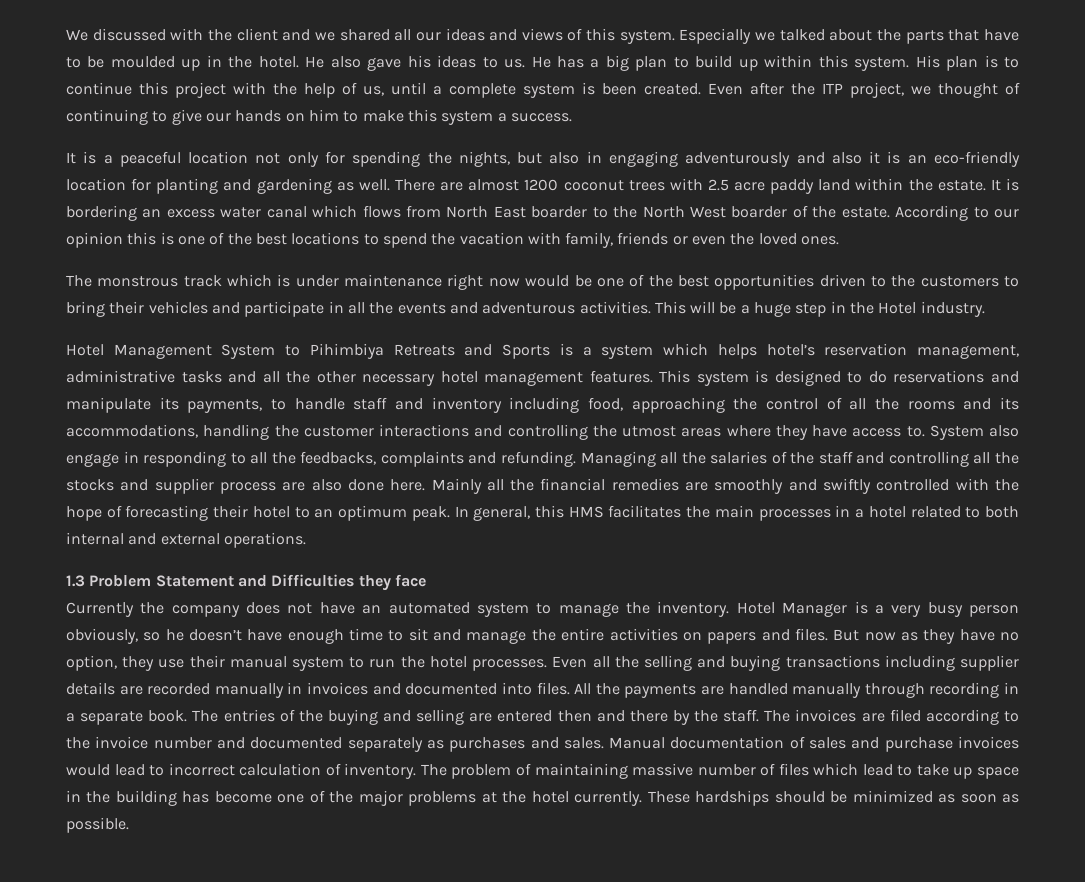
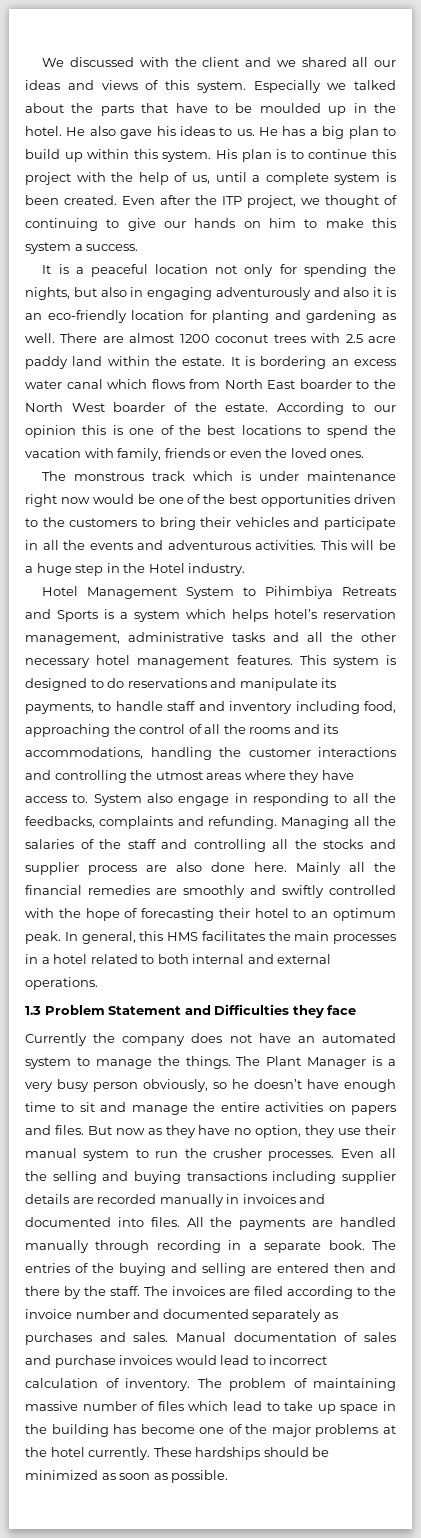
[657,601,775,617] inventory. Hotel -> [185,1056,302,1069] things. The Plant
[429,656,467,668] hotel -> [212,1148,262,1158] crusher

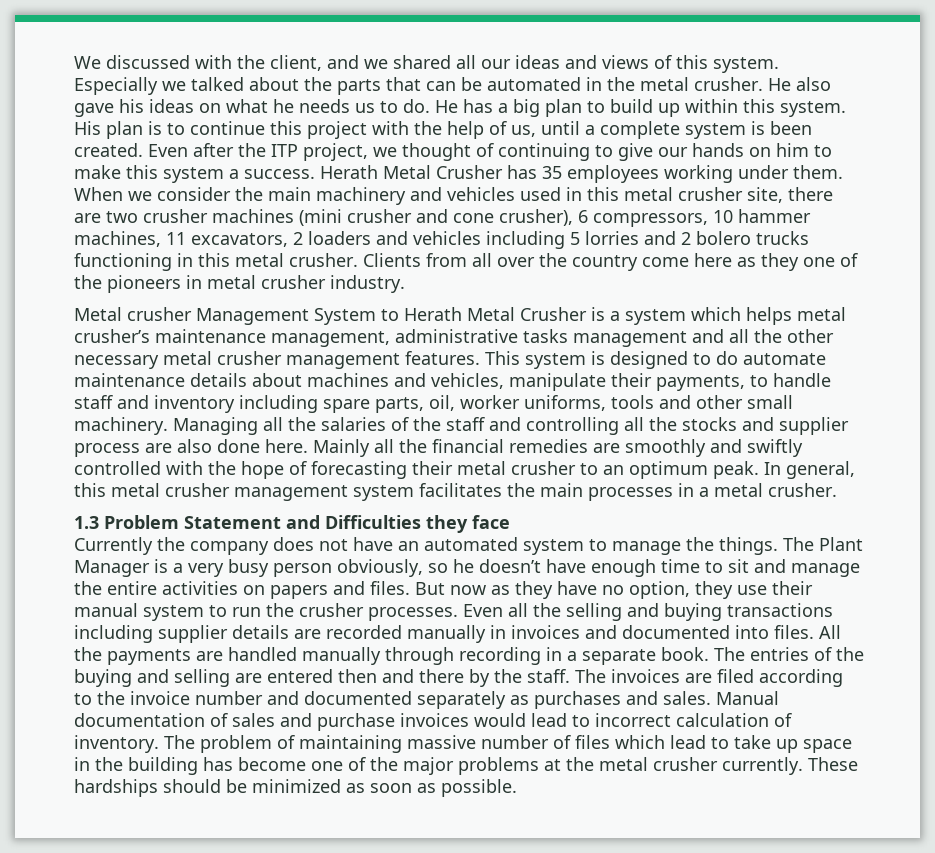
[202,57,240,67] client -> [270,55,322,71] client,
[175,103,396,116] [25,126,62,136] have to be moulded up in the hotel. -> [426,77,763,91] can be automated in the metal crusher.
[219,127,255,136] to us. -> [199,99,430,113] on what he needs us to do.
[42,264,396,277] [25,287,396,300] [25,310,396,323] [25,333,397,343] [25,356,396,369] [25,379,396,389] [25,402,396,415] [25,425,396,438] [25,448,365,461] [42,471,396,481] [25,494,396,507] [25,517,396,530] [25,540,396,550] [25,563,185,576] // It is a peaceful location not only for spending the nights, but also in engaging adventurously and also it is an eco-friendly location for planting and gardening as well. There are almost 1200 coconut trees with 2.5 acre paddy land within the estate. It is bordering an excess water canal which flows from North East boarder to the North West boarder of the estate. According to our opinion this is one of the best locations to spend the vacation with family, friends or even the loved ones. // The monstrous track which is under maintenance right now would be one of the best opportunities driven to the customers to bring their vehicles and participate in all the events and adventurous activities. This will be a huge step in the Hotel -> [320,165,843,183] [74,187,833,205] [74,209,811,227] [74,231,809,249] [74,253,858,271] [74,275,326,293] Herath Metal Crusher has 35 employees working under them. When we consider the main machinery and vehicles used in this metal crusher site, there are two crusher machines (mini crusher and cone crusher), 6 compressors, 10 hammer machines, 11 excavators, 2 loaders and vehicles including 5 lorries and 2 bolero trucks functioning in this metal crusher. Clients from all over the country come here as they one of the pioneers in metal crusher
[42,586,79,596] Hotel -> [74,307,192,321] Metal crusher
[265,586,396,599] [25,609,98,622] Pihimbiya Retreats and Sports -> [404,307,587,321] Herath Metal Crusher
[274,609,396,619] hotel’s reservation -> [797,307,846,321] [74,329,266,343] metal crusher’s maintenance
(265, 637) none -> [573,331,687,347] management
[96,655,131,665] hotel -> [163,351,282,365] metal crusher
[127,678,337,691] reservations and manipulate its -> [743,353,826,365] [74,373,652,391] automate maintenance details about machines and vehicles, manipulate their
[364,701,396,713] [25,724,339,737] [25,747,396,760] [25,770,354,783] [25,793,396,806] [25,816,277,829] food, approaching the control of all the rooms and its accommodations, handling the customer interactions and controlling the utmost areas where they have access to. System also engage in responding to all the feedbacks, complaints and refunding. -> [323,395,793,413] [74,417,168,435] spare parts, oil, worker uniforms, tools and other small machinery.
[254,908,289,918] hotel -> [457,461,576,475] metal crusher
[167,932,198,941] HMS -> [111,483,414,501] metal crusher management system
[53,954,332,964] [25,977,98,990] hotel related to both internal and external operations. -> [714,483,837,497] metal crusher.
[50,1447,85,1457] hotel -> [599,757,718,771] metal crusher

